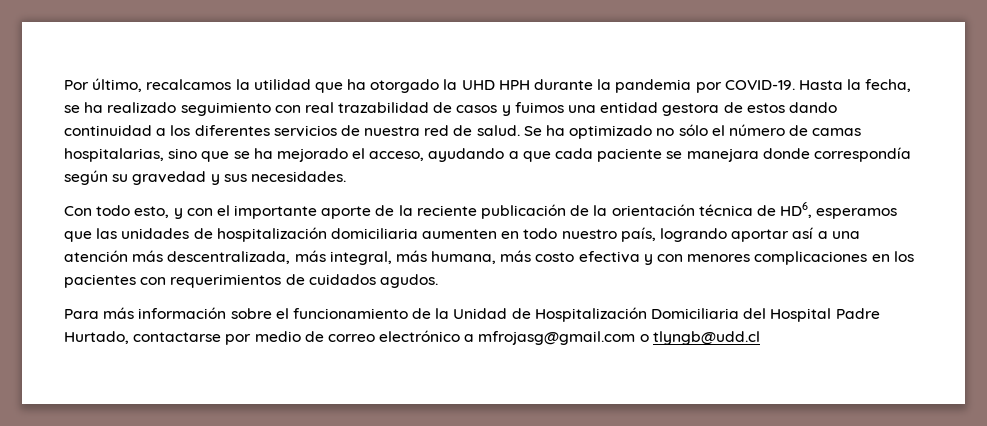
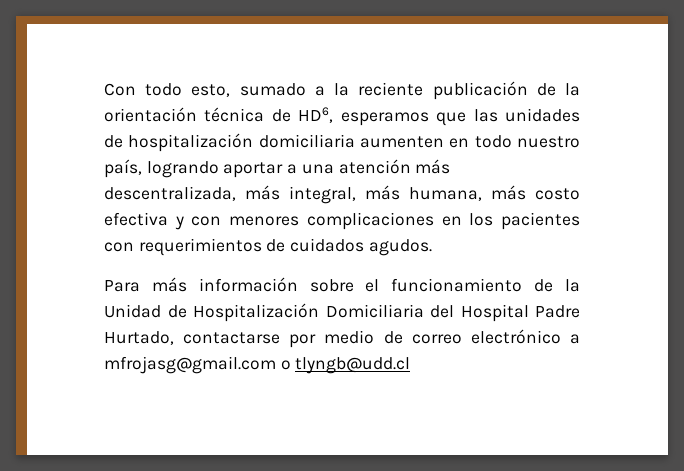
[64,78,912,93] [64,102,837,116] [64,124,862,139] [64,147,911,162] [64,170,346,185] [64,205,395,219] Por último, recalcamos la utilidad que ha otorgado la UHD HPH durante la pandemia por COVID-19. Hasta la fecha, se ha realizado seguimiento con real trazabilidad de casos y fuimos una entidad gestora de estos dando continuidad a los diferentes servicios de nuestra red de salud. Se ha optimizado no sólo el número de camas hospitalarias, sino que se ha mejorado el acceso, ayudando a que cada paciente se manejara donde correspondía según su gravedad y sus necesidades. // Con todo esto, y con el importante aporte de -> [104,83,325,97] Con todo esto, sumado a
[792,227,814,239] así -> (284, 170) none

